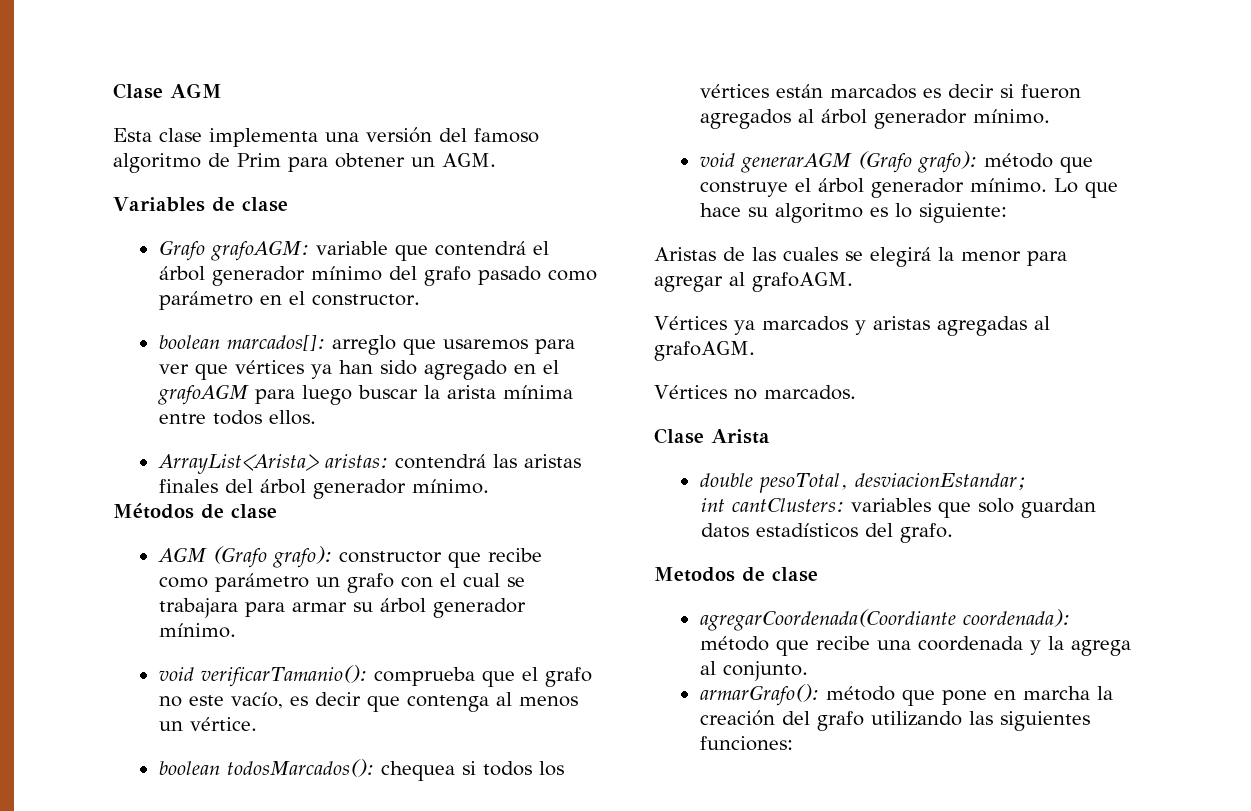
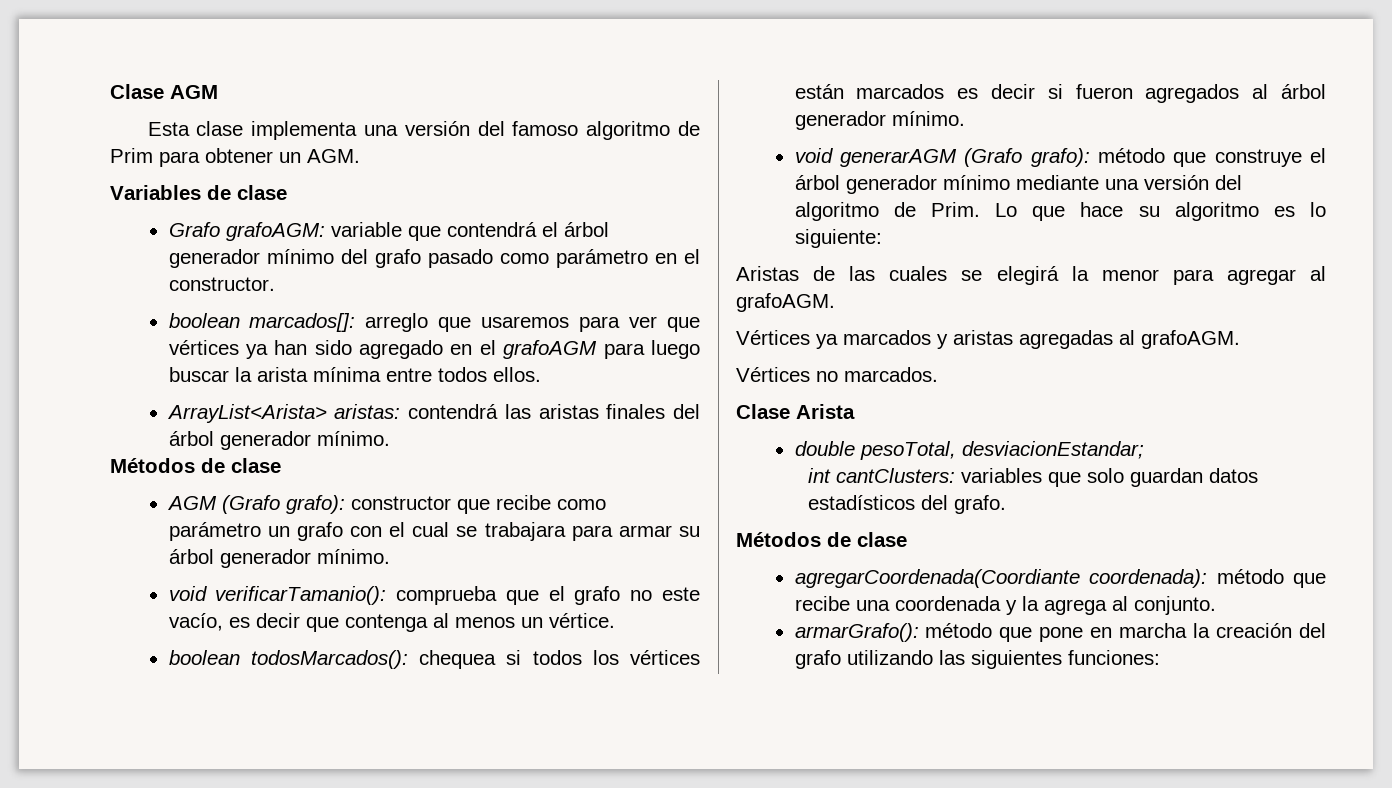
[969,178,1047,193] mínimo. -> [942,175,1242,190] [794,202,980,221] mínimo mediante una versión del algoritmo de Prim.
[654,567,735,582] Metodos -> [736,532,821,547] Métodos

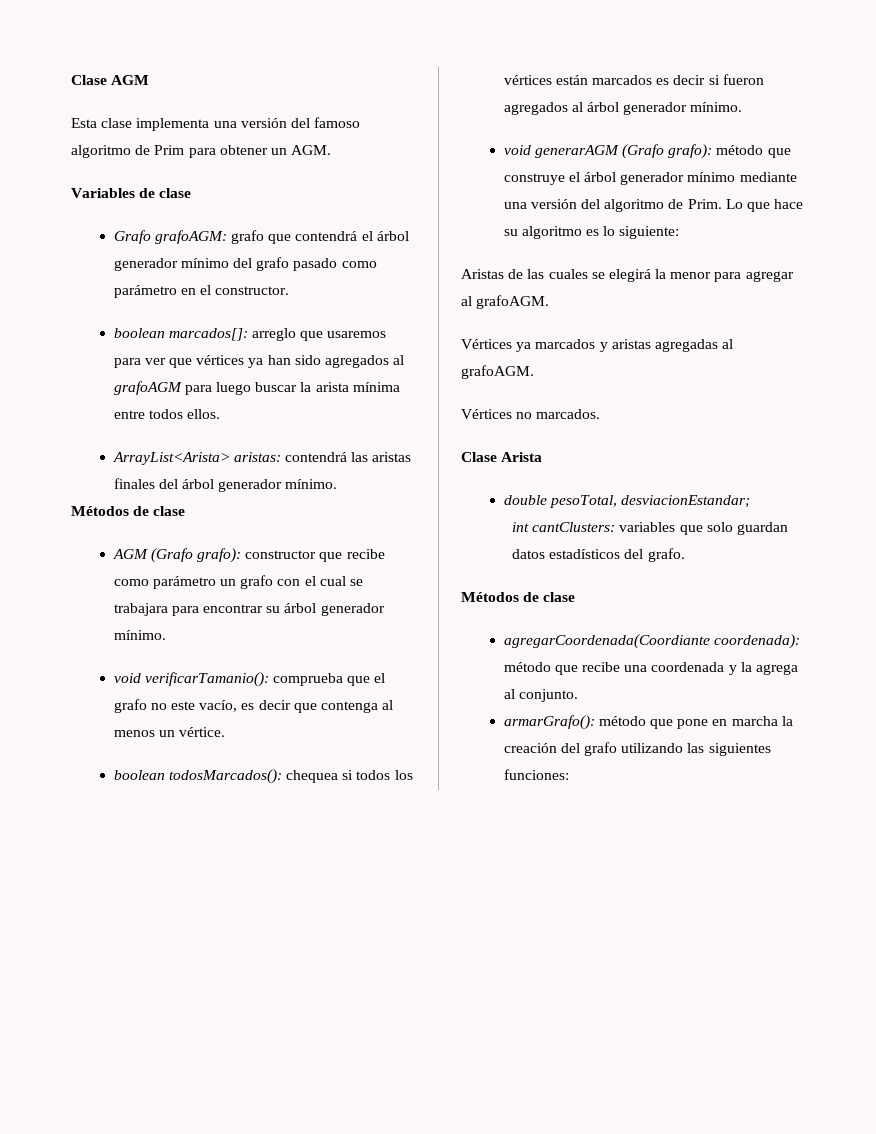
[330,222,402,237] variable -> [230,230,264,244] grafo
[359,340,496,359] agregado en el -> [324,355,405,368] agregados al
[618,525,672,537] armar -> [202,604,263,613] encontrar

